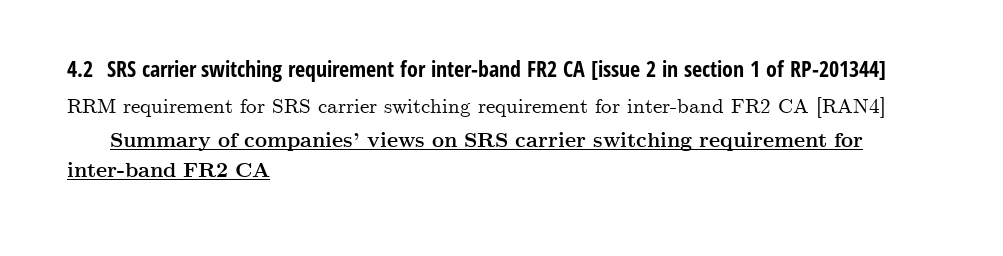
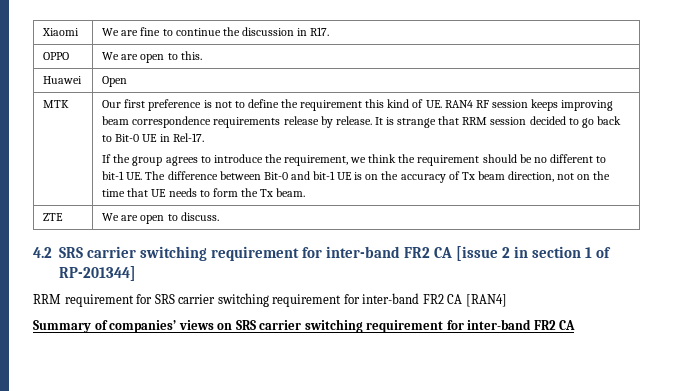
(67, 69) none -> [42,28,80,36] [102,27,330,36] [43,52,70,60] [102,51,202,63] [43,76,83,84] [102,76,128,87] [43,100,70,108] [102,99,614,111] [102,116,621,128] [102,133,204,142] [102,154,606,166] [102,171,611,183] [102,188,306,197] [43,213,64,221] [102,212,219,224] Xiaomi | We are fine to continue the discussion in R17. // OPPO | We are open to this. // Huawei | Open // MTK | Our first preference is not to define the requirement this kind of UE. RAN4 RF session keeps improving beam correspondence requirements release by release. It is strange that RRM session decided to go back to Bit-0 UE in Rel-17. // If the group agrees to introduce the requirement, we think the requirement should be no different to bit-1 UE. The difference between Bit-0 and bit-1 UE is on the accuracy of Tx beam direction, not on the time that UE needs to form the Tx beam. // ZTE | We are open to discuss. //

